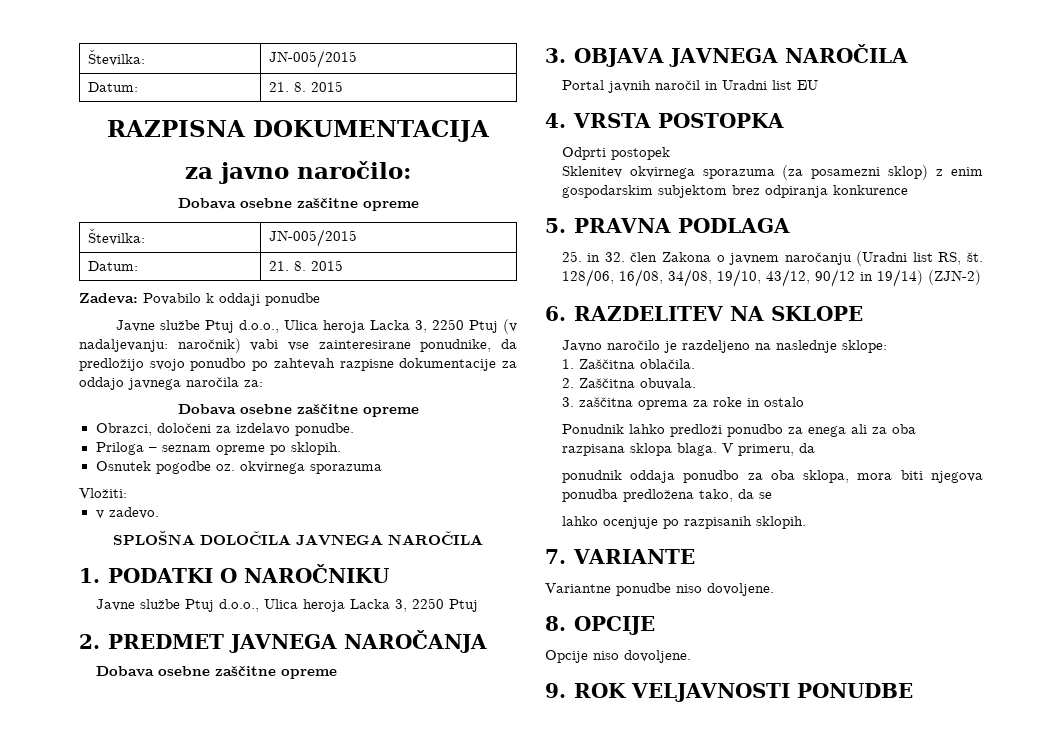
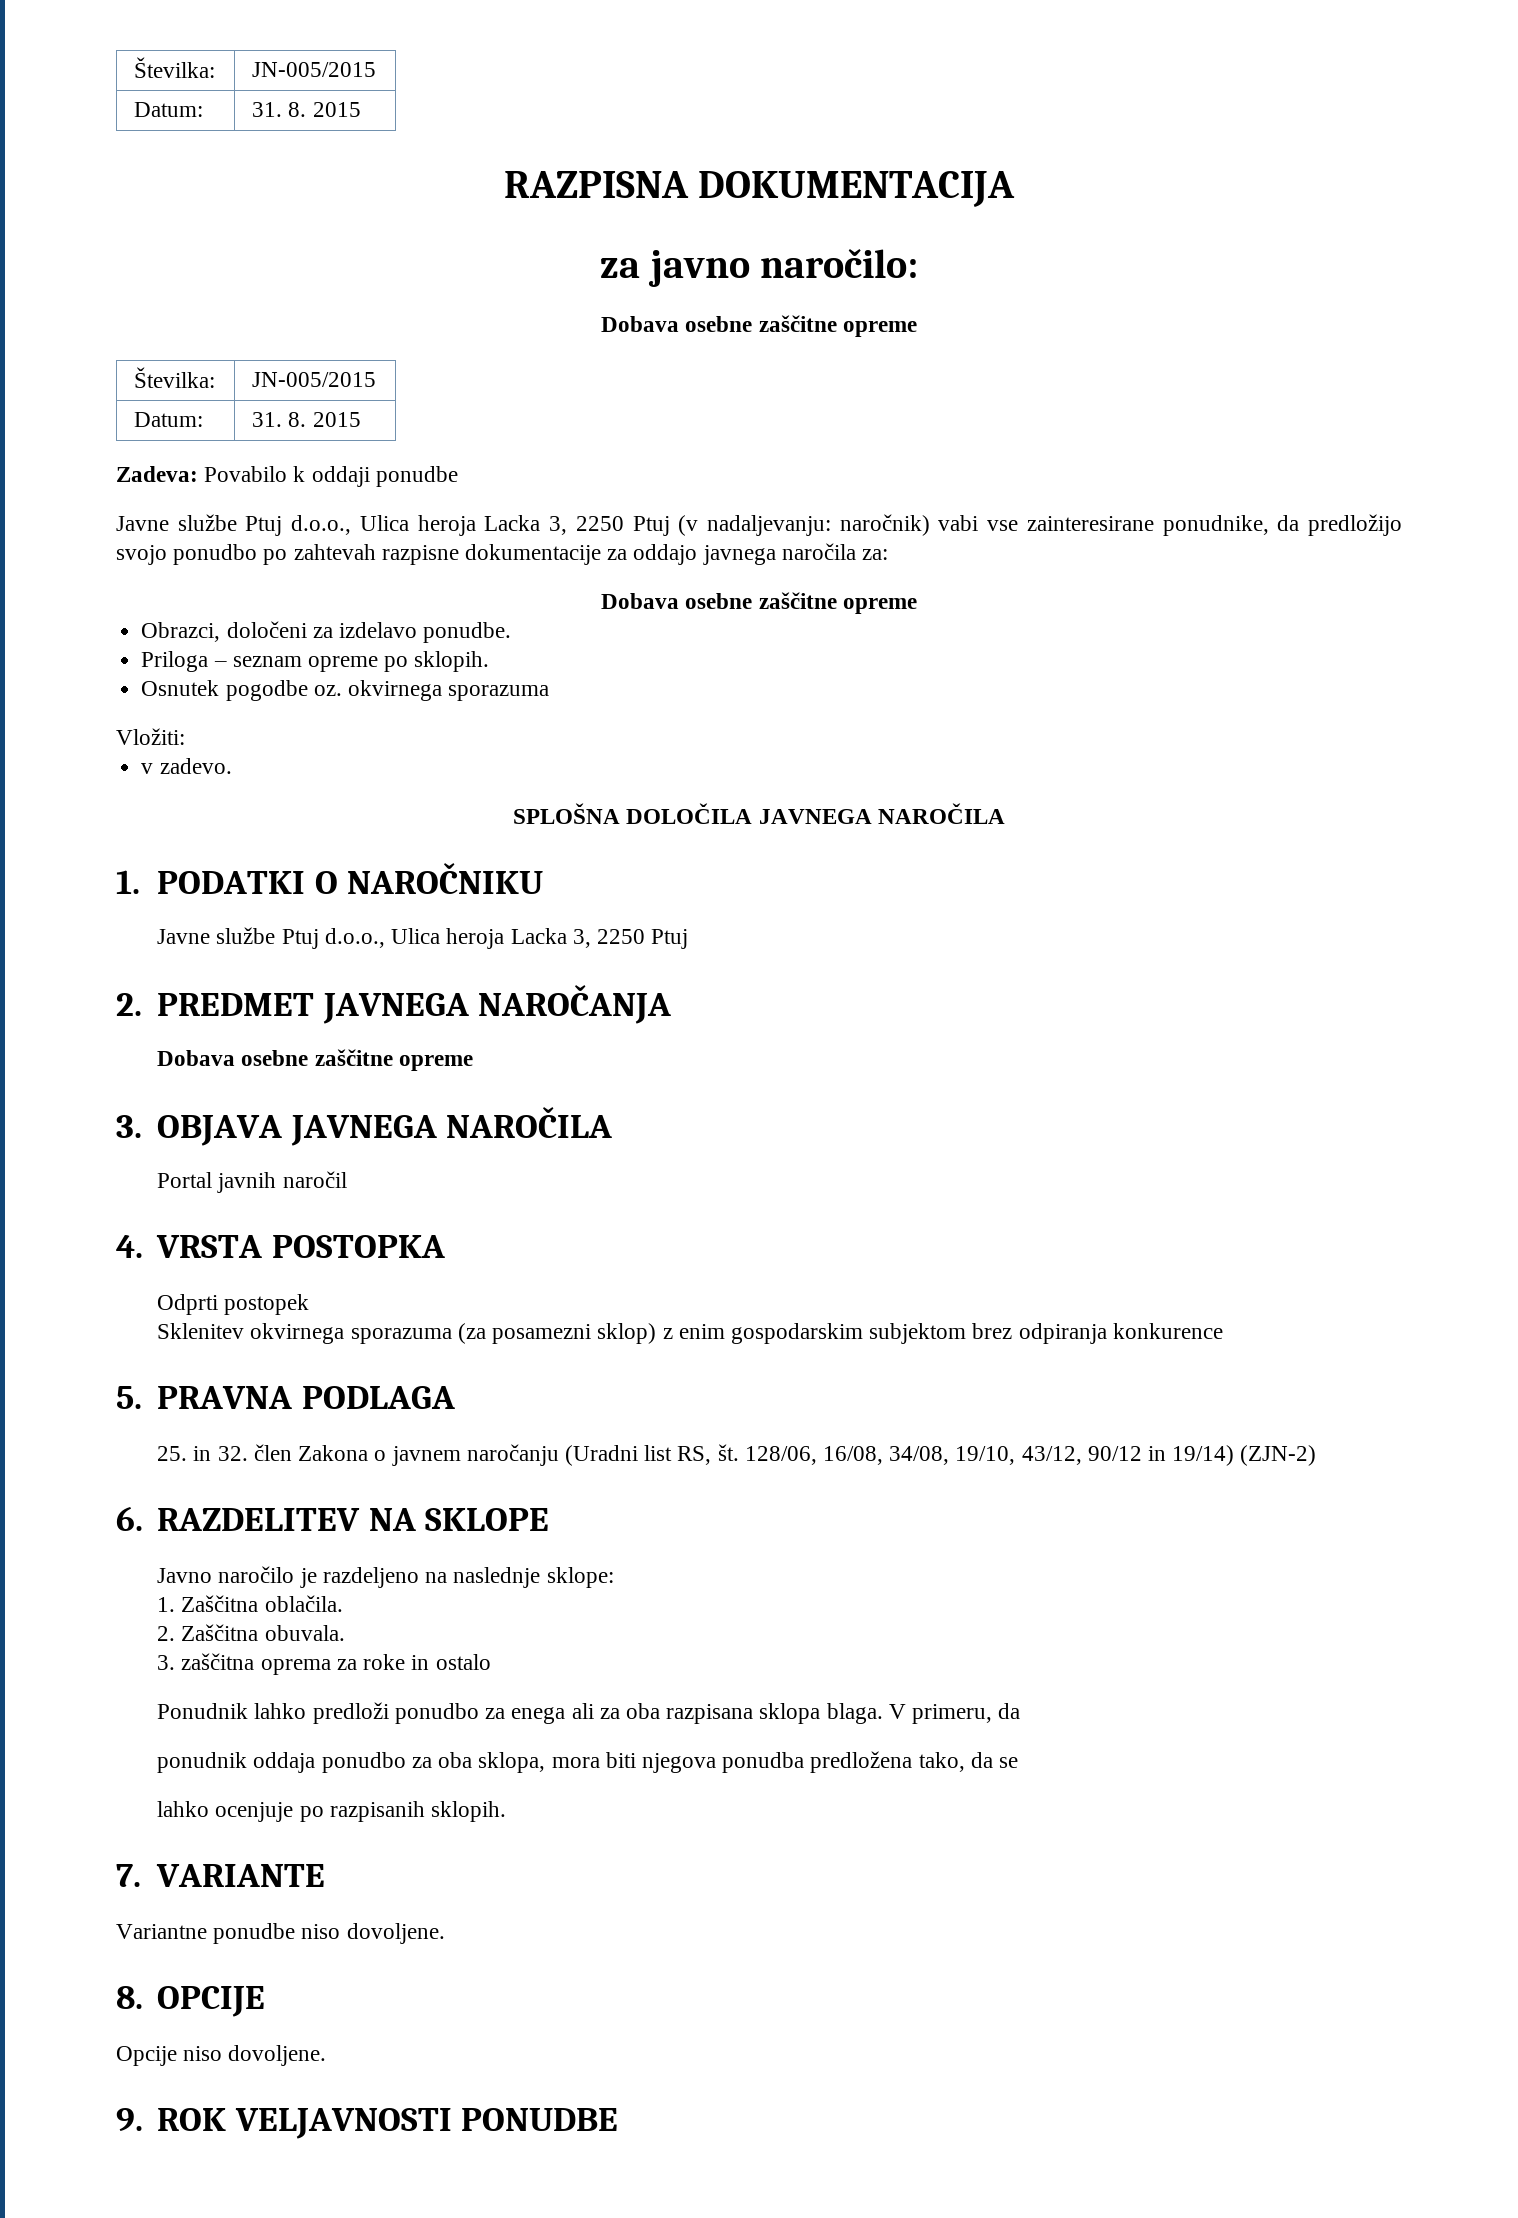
[88,49,146,66] [269,50,358,68] [88,82,139,92] [269,82,290,92] Številka: | JN-005/2015 // Datum: | 21. -> [134,57,216,78] [252,62,377,77] [134,102,204,117] [252,102,283,117] Številka: | JN-005/2015 // Datum: | 31.
[269,261,290,271] 21. -> [252,412,283,427] 31.
[704,80,818,90] in Uradni list EU -> (347, 1179) none

